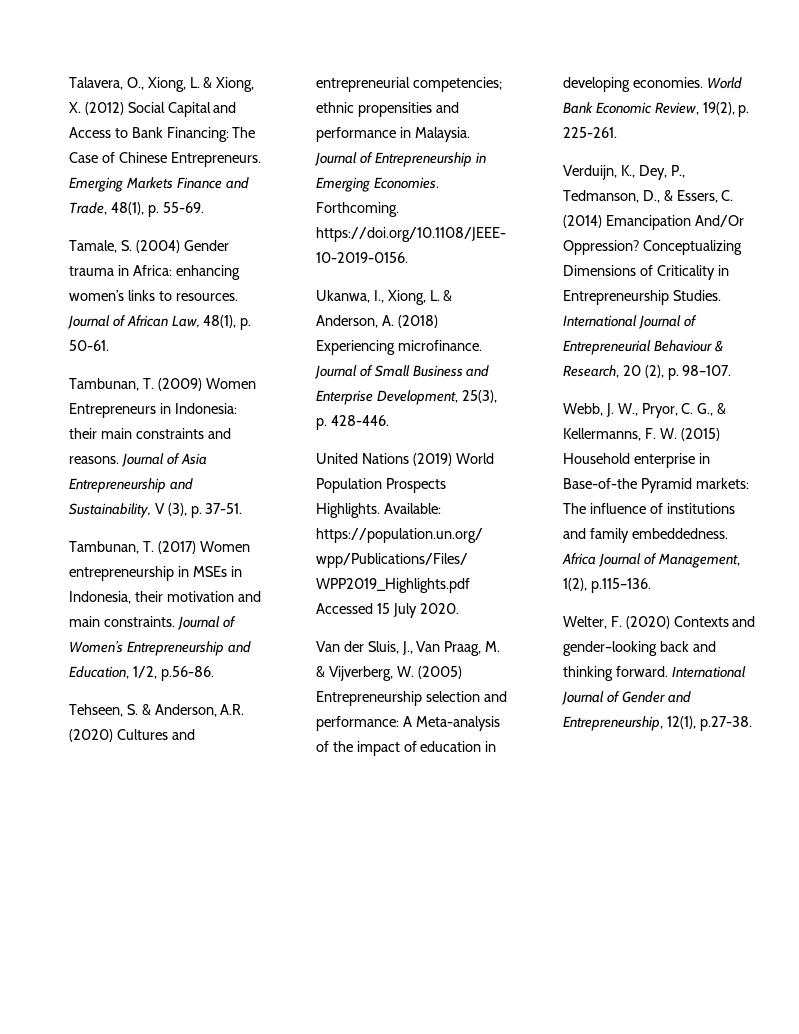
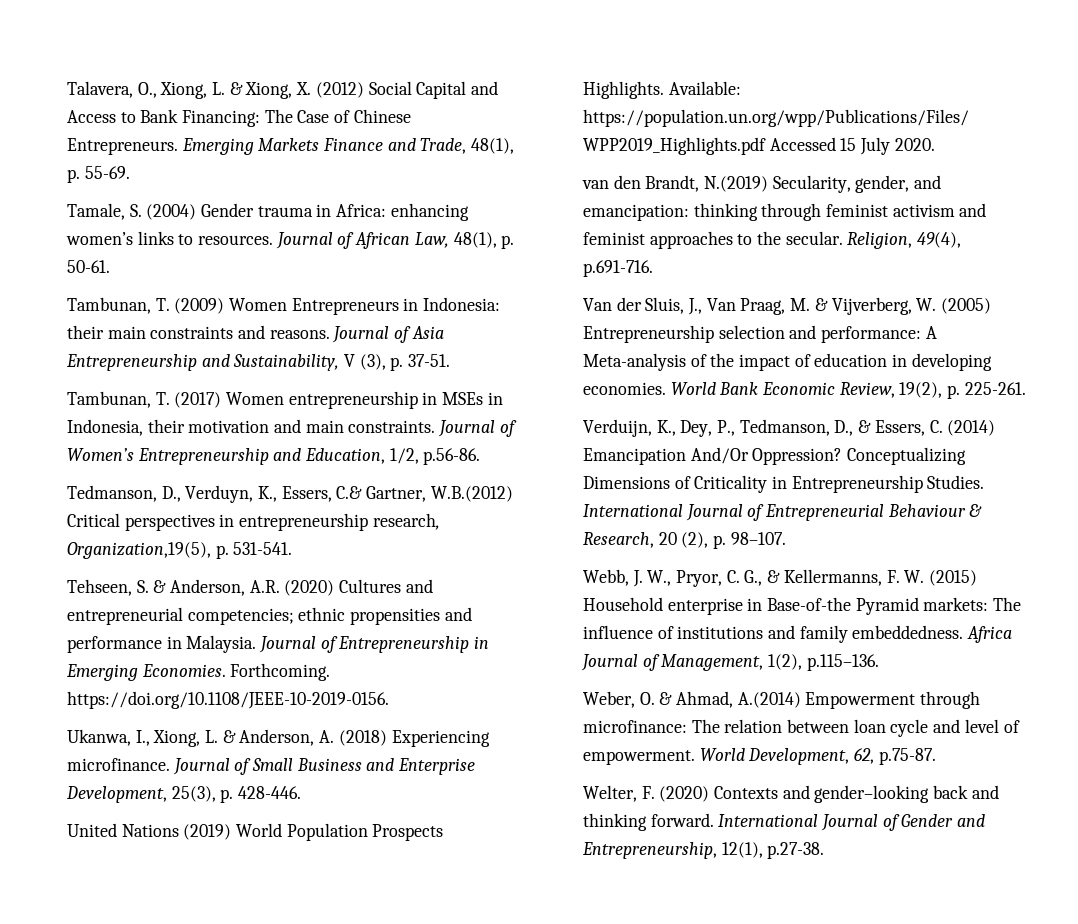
(214, 673) none -> [66,485,513,503] [66,513,440,531] [66,542,293,559] // Tedmanson, D., Verduyn, K., Essers, C.& Gartner, W.B.(2012) Critical perspectives in entrepreneurship research, Organization,19(5), p. 531-541.
(459, 608) none -> [581,175,942,193] [582,203,987,221] [582,231,962,249] [582,260,653,277] // van den Brandt, N.(2019) Secularity, gender, and emancipation: thinking through feminist activism and feminist approaches to the secular. Religion, 49(4), p.691-716.
(651, 585) none -> [582,691,981,709] [582,719,1020,737] [582,748,936,765] // Weber, O. & Ahmad, A.(2014) Empowerment through microfinance: The relation between loan cycle and level of empowerment. World Development, 62, p.75-87.

